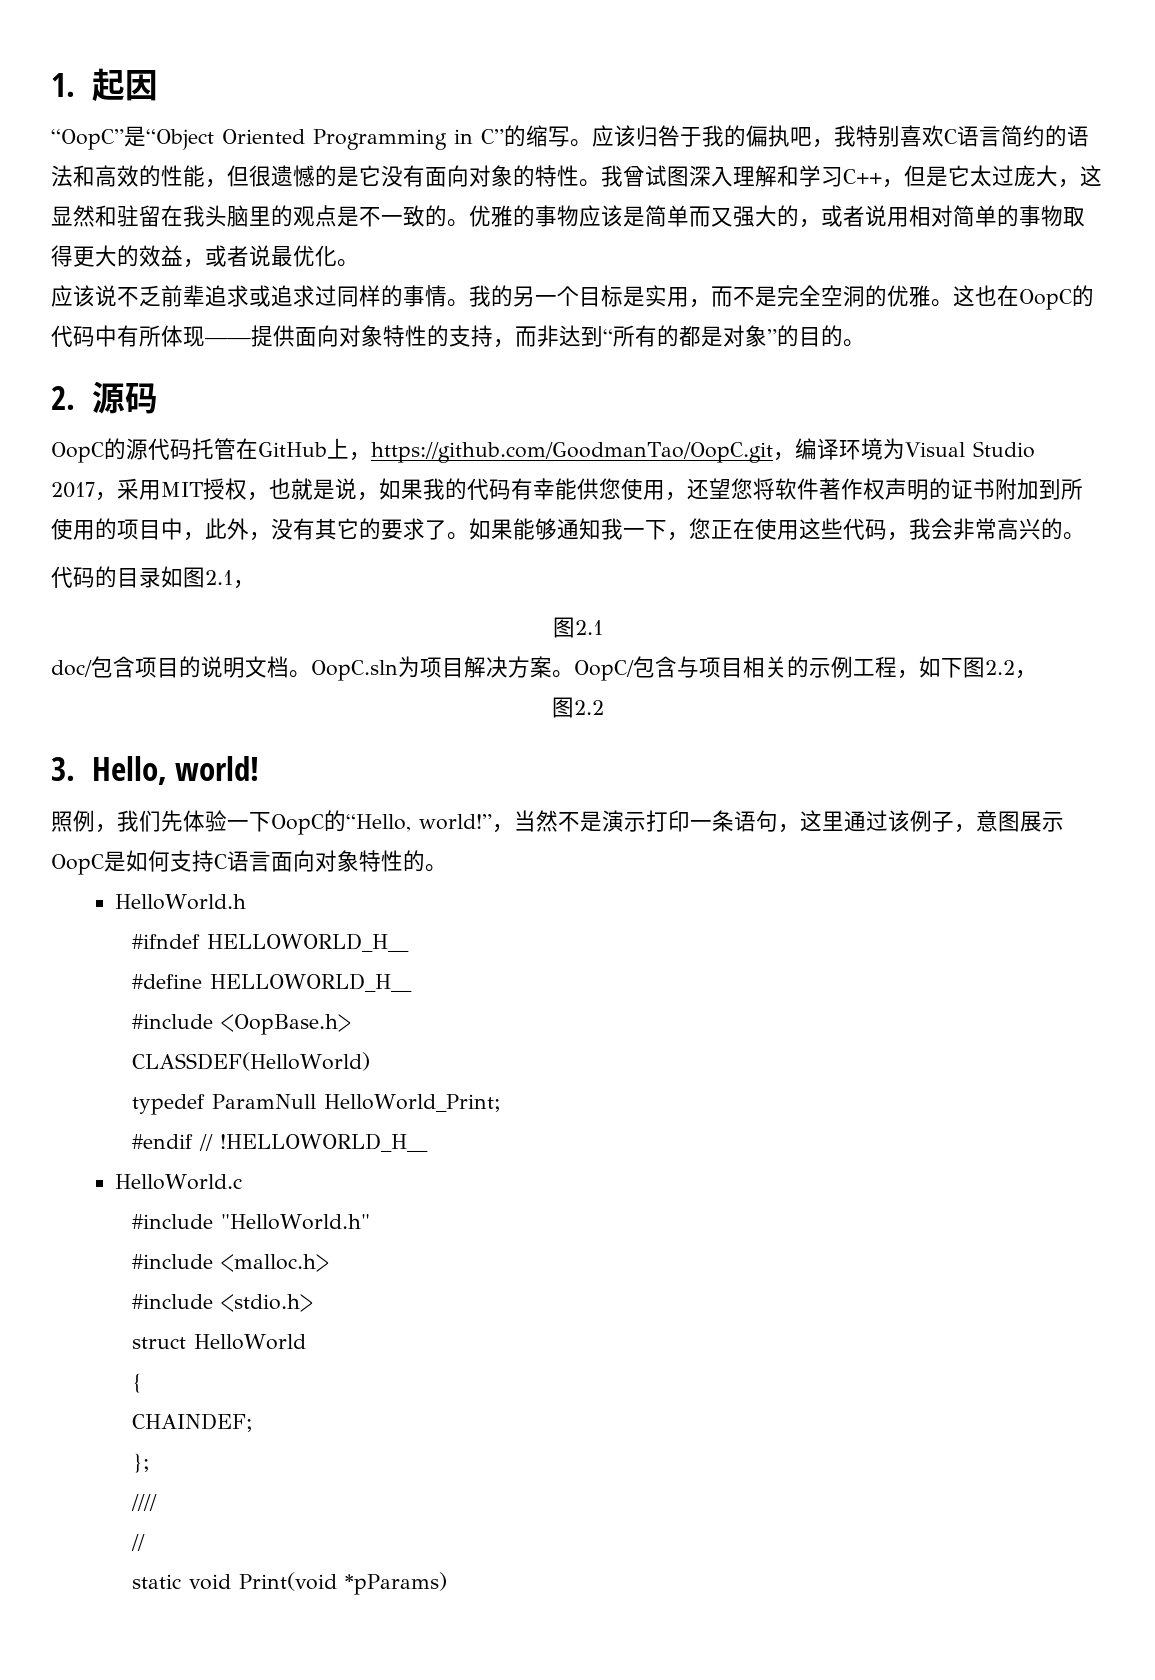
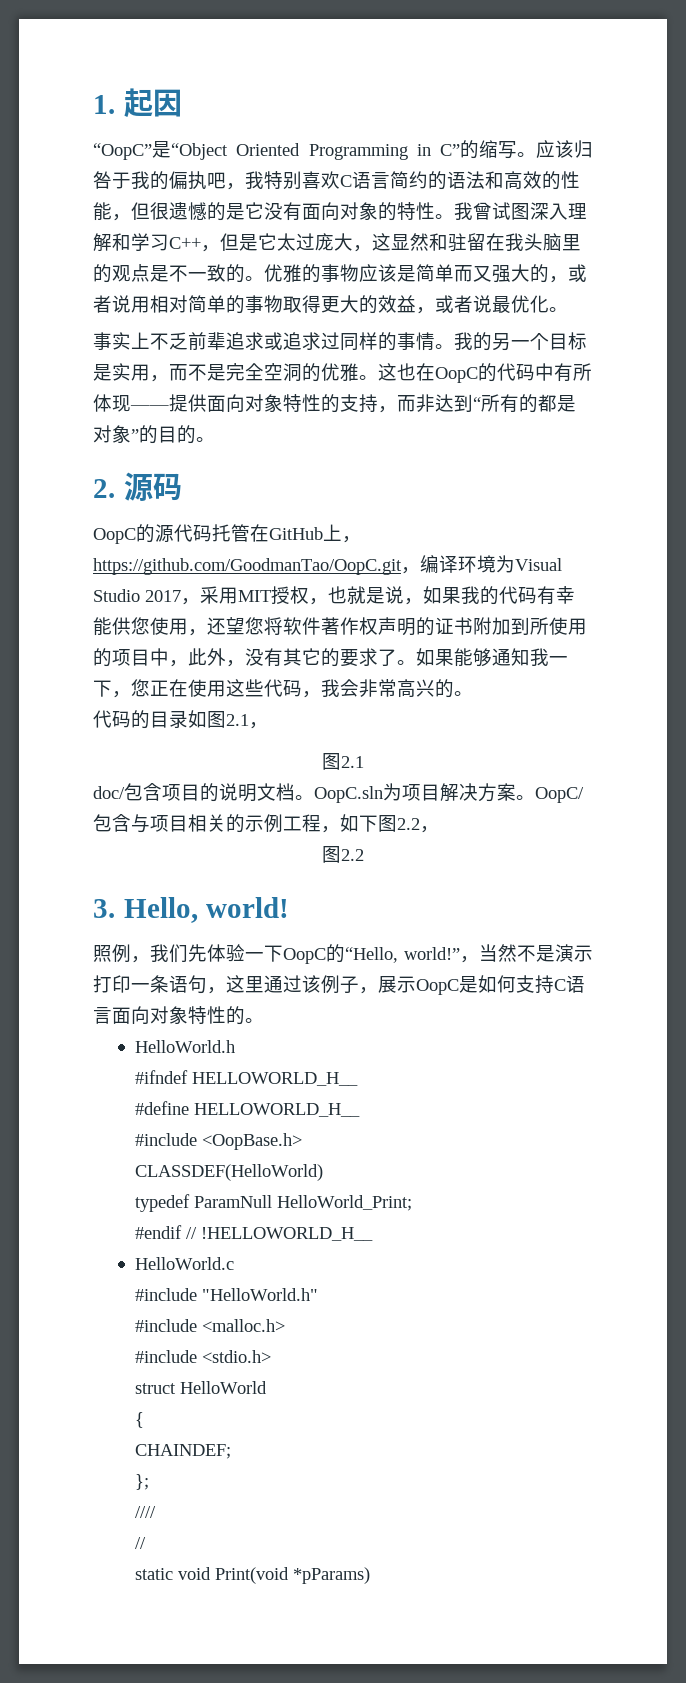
[51,285,117,307] 应该说 -> [93,332,150,350] 事实上
[976,810,1020,832] 意图 -> (378, 990) none

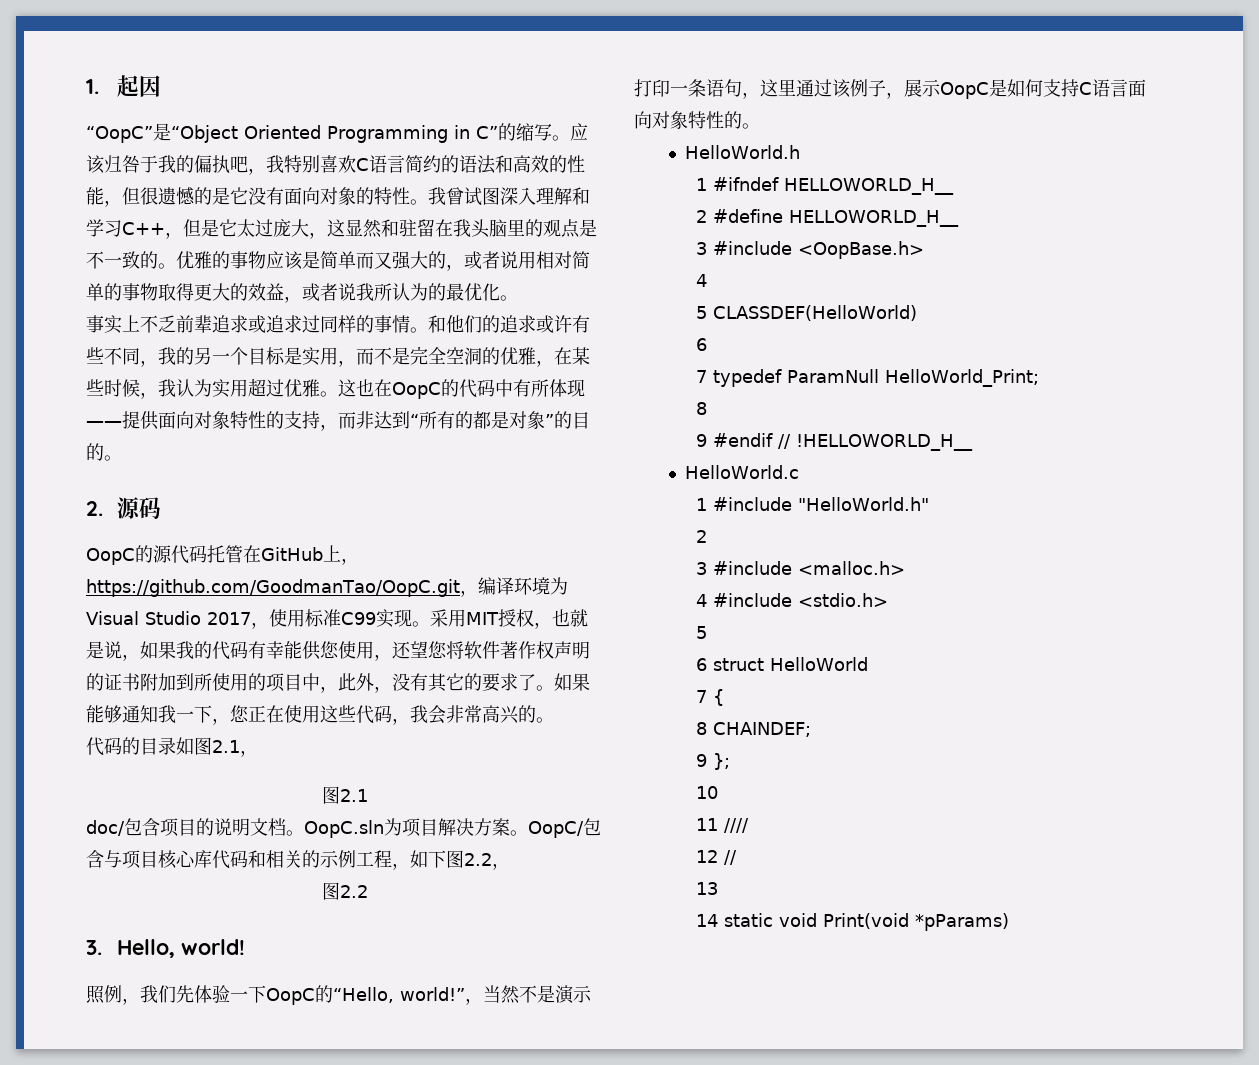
(492, 304) none -> [356,283,446,301] 我所认为的
(454, 346) none -> [428,315,590,333] [86,347,158,367] 和他们的追求或许有些不同，
(359, 372) none -> [536,347,590,367] [86,378,320,399] ，在某些时候，我认为实用超过优雅
(200, 601) none -> [269,609,430,628] 使用标准C99实现。
(188, 823) none -> [158,850,266,869] 核心库代码和
(235, 1046) none -> [696,178,708,191] 1
(359, 1079) none -> [696,210,708,223] 2
(361, 1110) none -> [696,242,708,255] 3
(303, 1141) none -> [696,274,708,287] [696,306,708,319] 4 // 5
(324, 1172) none -> [696,338,708,351] [696,370,708,383] 6 // 7
(413, 1203) none -> [696,402,708,415] [696,434,708,447] 8 // 9
(234, 1263) none -> [696,498,708,511] 1
(319, 1294) none -> [696,530,708,543] [696,562,708,575] 2 // 3
(286, 1325) none -> [696,594,708,607] 4
(272, 1356) none -> [696,626,708,639] [696,658,708,671] 5 // 6
(268, 1387) none -> [696,690,708,703] 7
(145, 1420) none -> [696,722,708,735] 8
(232, 1451) none -> [696,754,708,767] 9
(150, 1482) none -> [696,786,719,799] [696,818,719,831] 10 // 11
[135,1537,147,1549] // // -> [696,850,738,865] [696,882,719,895] [696,914,719,927] 12 // // 13 // 14

